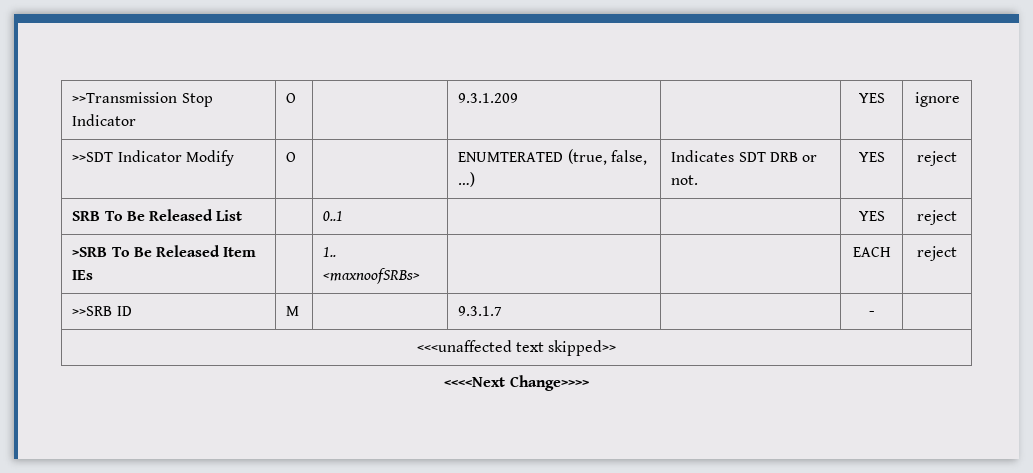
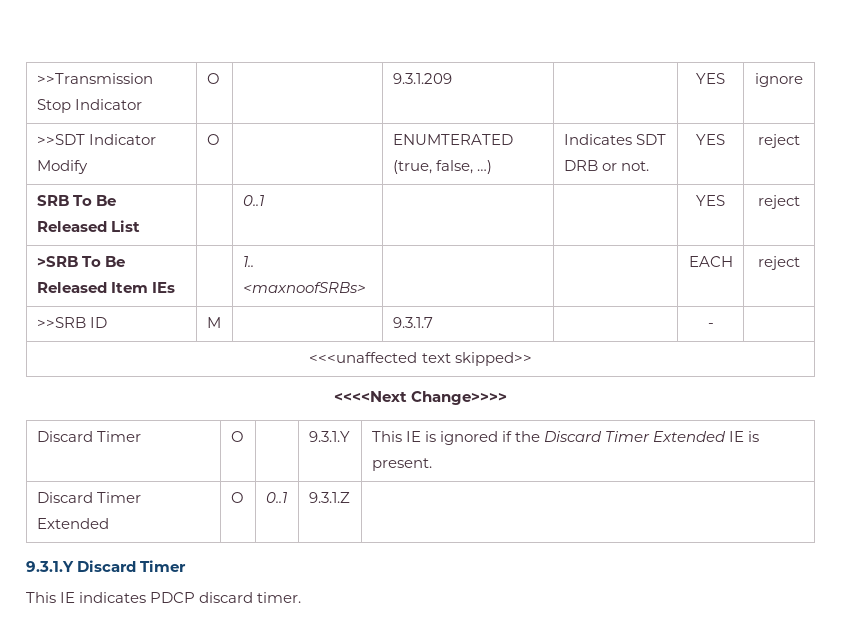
(589, 383) none -> [36,431,141,442] [230,431,244,442] [308,431,350,442] [371,431,760,445] [371,458,432,471] [36,492,141,503] [36,518,109,529] [230,492,244,503] [265,492,287,503] [308,492,350,503] [26,560,187,572] [26,592,302,603] // Discard Timer | O | | 9.3.1.Y | This IE is ignored if the Discard Timer Extended IE is present. // Discard Timer Extended | O | 0..1 | 9.3.1.Z | // 9.3.1.Y Discard Timer // This IE indicates PDCP discard timer.

